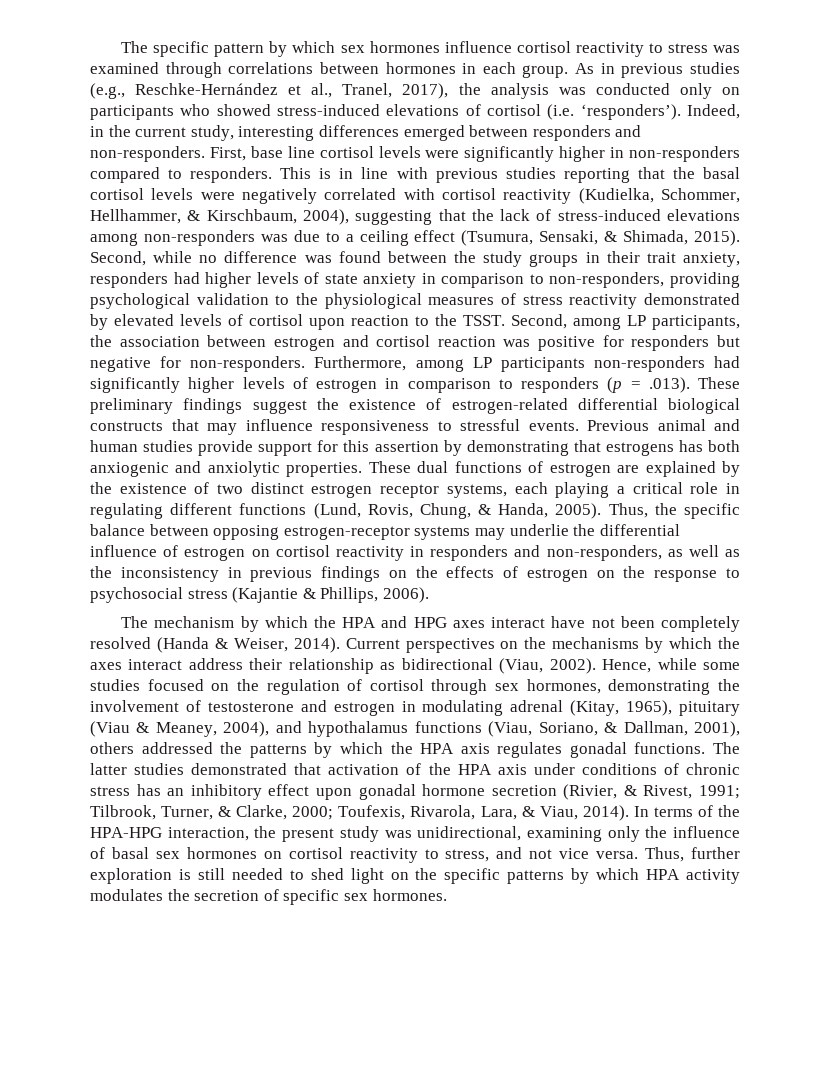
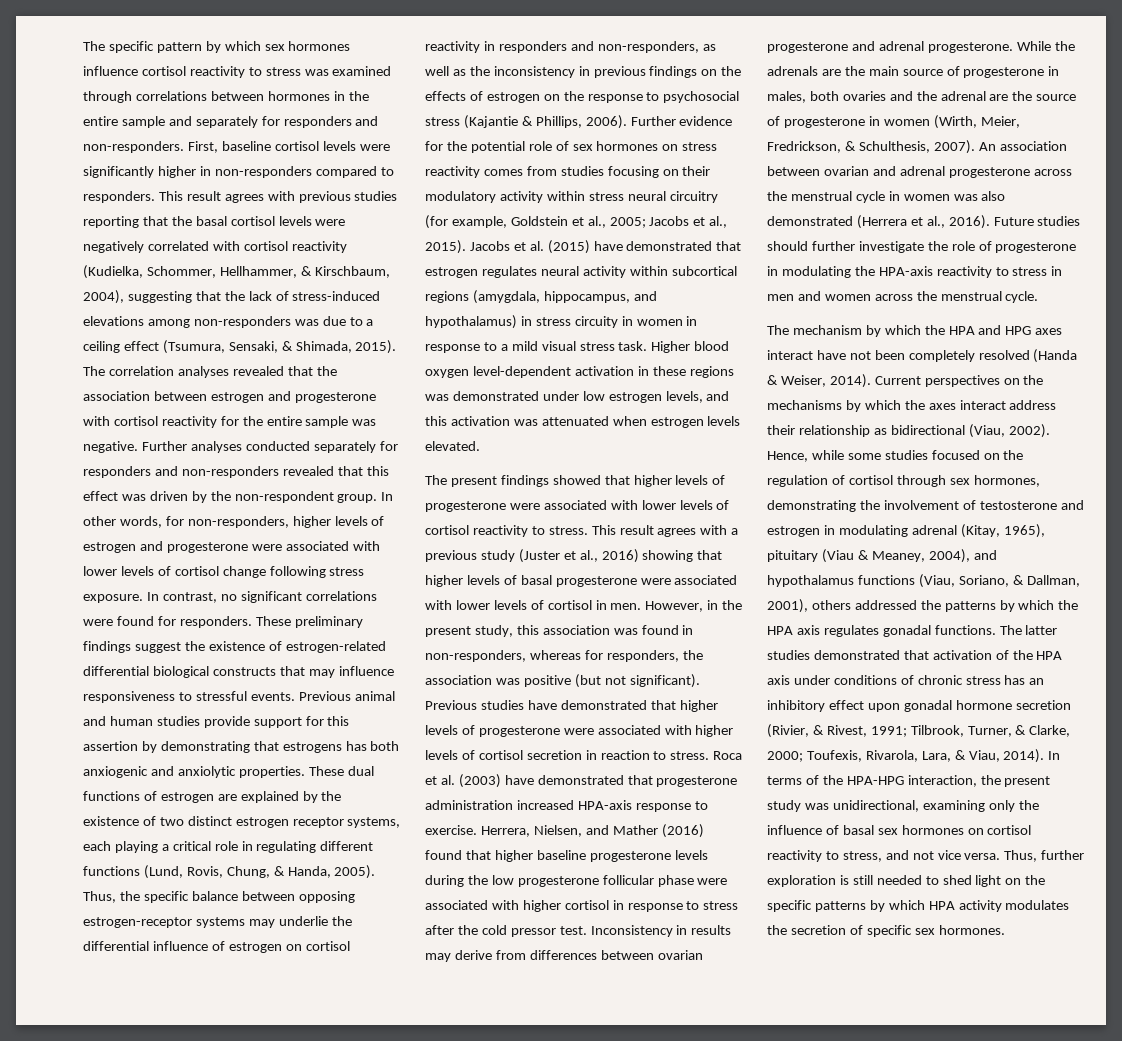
[482,62,740,78] [90,83,740,99] [90,104,740,120] [90,125,529,141] each group. As in previous studies (e.g., Reschke-Hernández et al., Tranel, 2017), the analysis was conducted only on participants who showed stress-induced elevations of cortisol (i.e. ‘responders’). Indeed, in the current study, interesting differences emerged between -> [348,91,369,101] [83,116,280,128] the entire sample and separately for
[250,146,315,158] base line -> [221,141,271,151] baseline
[319,167,389,179] is in line -> [186,191,264,203] result agrees
[90,251,740,267] [90,272,740,288] [90,293,740,309] [90,314,740,330] Second, while no difference was found between the study groups in their trait anxiety, responders had higher levels of state anxiety in comparison to non-responders, providing psychological validation to the physiological measures of stress reactivity demonstrated by elevated levels of cortisol upon reaction to the TSST. Second, among LP participants, -> [83,366,313,378] The correlation analyses revealed that
[376,335,740,351] [90,356,740,372] [90,377,690,393] cortisol reaction was positive for responders but negative for non-responders. Furthermore, among LP participants non-responders had significantly higher levels of estrogen in comparison to responders (p = .013). -> [294,392,376,403] [83,416,377,428] [83,441,398,453] [83,466,389,478] [83,491,394,503] [83,516,385,528] [83,541,380,553] [83,566,365,578] [83,591,377,603] [83,616,252,628] progesterone with cortisol reactivity for the entire sample was negative. Further analyses conducted separately for responders and non-responders revealed that this effect was driven by the non-respondent group. In other words, for non-responders, higher levels of estrogen and progesterone were associated with lower levels of cortisol change following stress exposure. In contrast, no significant correlations were found for responders.
(429, 595) none -> [630,116,733,126] [425,141,718,153] [425,166,711,178] [425,191,718,203] [425,215,728,229] [425,240,742,254] [425,266,737,278] [425,290,657,304] [425,315,698,329] [425,341,730,353] [425,366,734,378] [425,391,730,403] [425,416,741,428] [425,441,480,451] [425,475,726,487] [425,500,730,512] [425,525,739,537] [425,549,723,563] [425,575,738,587] [425,600,743,612] [425,625,694,637] [425,650,703,662] [425,674,700,688] [425,700,718,712] [425,725,734,737] [425,750,743,760] [425,774,738,788] [425,800,708,812] [425,824,704,838] [425,850,708,862] [425,875,728,887] [425,900,739,912] [425,925,732,937] [425,950,703,962] [767,41,1075,53] [767,66,1060,78] [767,91,1077,103] [767,115,1020,129] [767,140,1067,154] [767,166,1072,178] [767,191,1006,203] [767,215,1081,229] [767,241,1077,253] [767,266,1063,278] [767,291,1039,303] Further evidence for the potential role of sex hormones on stress reactivity comes from studies focusing on their modulatory activity within stress neural circuitry (for example, Goldstein et al., 2005; Jacobs et al., 2015). Jacobs et al. (2015) have demonstrated that estrogen regulates neural activity within subcortical regions (amygdala, hippocampus, and hypothalamus) in stress circuity in women in response to a mild visual stress task. Higher blood oxygen level-dependent activation in these regions was demonstrated under low estrogen levels, and this activation was attenuated when estrogen levels elevated. // The present findings showed that higher levels of progesterone were associated with lower levels of cortisol reactivity to stress. This result agrees with a previous study (Juster et al., 2016) showing that higher levels of basal progesterone were associated with lower levels of cortisol in men. However, in the present study, this association was found in non-responders, whereas for responders, the association was positive (but not significant). Previous studies have demonstrated that higher levels of progesterone were associated with higher levels of cortisol secretion in reaction to stress. Roca et al. (2003) have demonstrated that progesterone administration increased HPA-axis response to exercise. Herrera, Nielsen, and Mather (2016) found that higher baseline progesterone levels during the low progesterone follicular phase were associated with higher cortisol in response to stress after the cold pressor test. Inconsistency in results may derive from differences between ovarian progesterone and adrenal progesterone. While the adrenals are the main source of progesterone in males, both ovaries and the adrenal are the source of progesterone in women (Wirth, Meier, Fredrickson, & Schulthesis, 2007). An association between ovarian and adrenal progesterone across the menstrual cycle in women was also demonstrated (Herrera et al., 2016). Future studies should further investigate the role of progesterone in modulating the HPA-axis reactivity to stress in men and women across the menstrual cycle.

